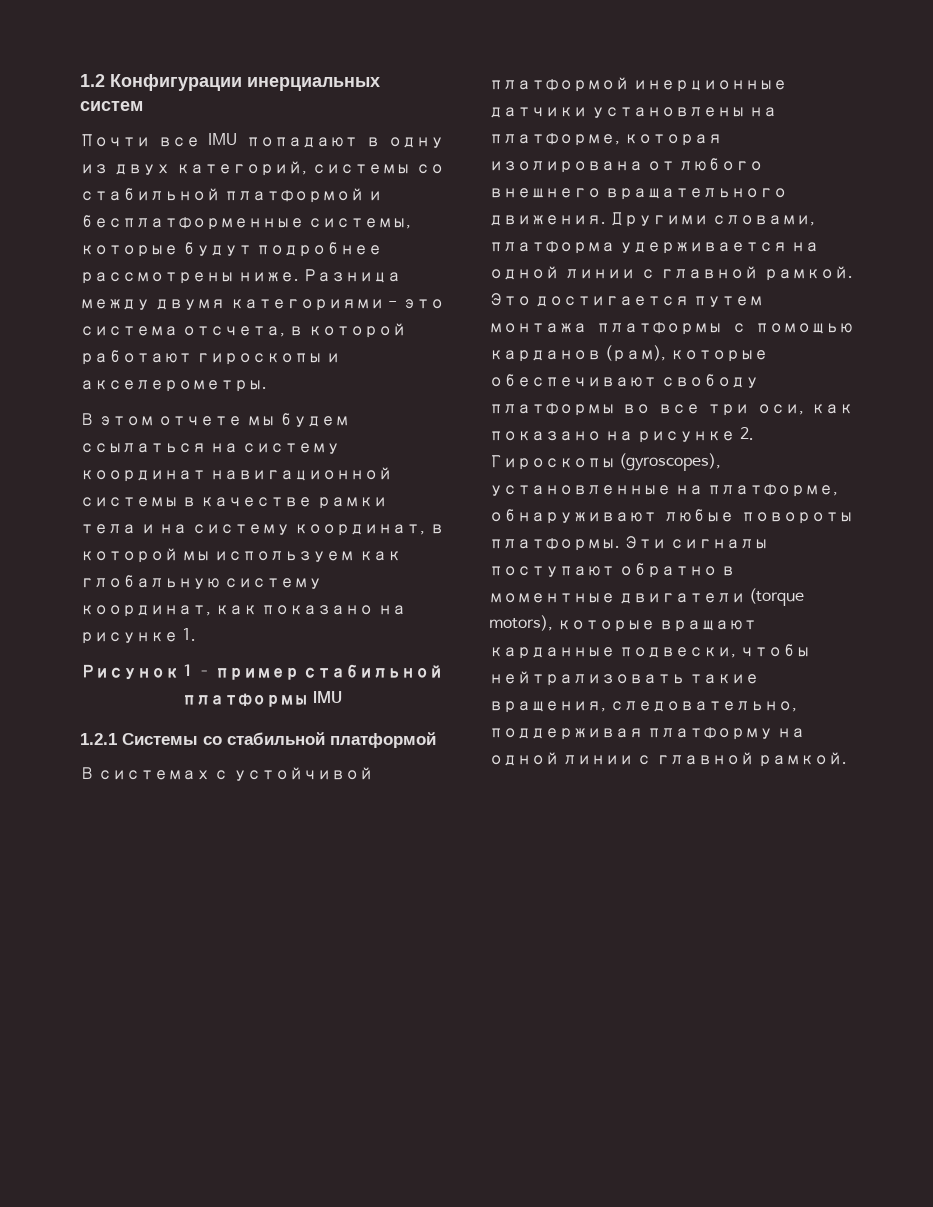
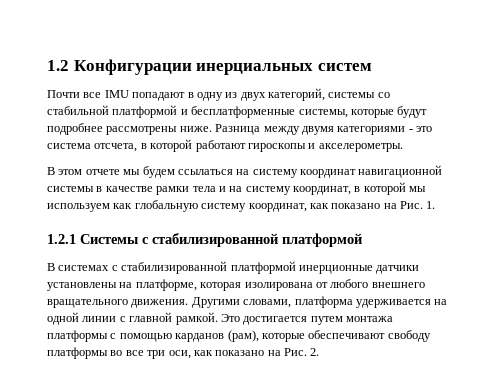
[80,632,178,644] рисунке -> [400,201,423,209] Рис.
[81,664,443,680] [182,691,342,707] // Рисунок 1 – пример стабильной платформы IMU -> (436, 205) none
[203,732,325,745] со стабильной -> [142,233,278,247] с стабилизированной
[232,767,373,781] устойчивой -> [121,261,228,274] стабилизированной
[637,427,754,443] [489,453,722,471] [489,484,839,497] [489,509,853,524] [489,536,769,551] [489,563,736,578] [489,588,805,606] [489,615,758,632] [489,644,811,659] [489,671,760,686] [489,701,798,713] [489,727,806,740] [489,752,847,767] рисунке 2. Гироскопы (gyroscopes), установленные на платформе, обнаруживают любые повороты платформы. Эти сигналы поступают обратно в моментные двигатели (torque motors), которые вращают карданные подвески, чтобы нейтрализовать такие вращения, следовательно, поддерживая платформу на одной линии с главной рамкой. -> [284,348,320,356] Рис. 2.

